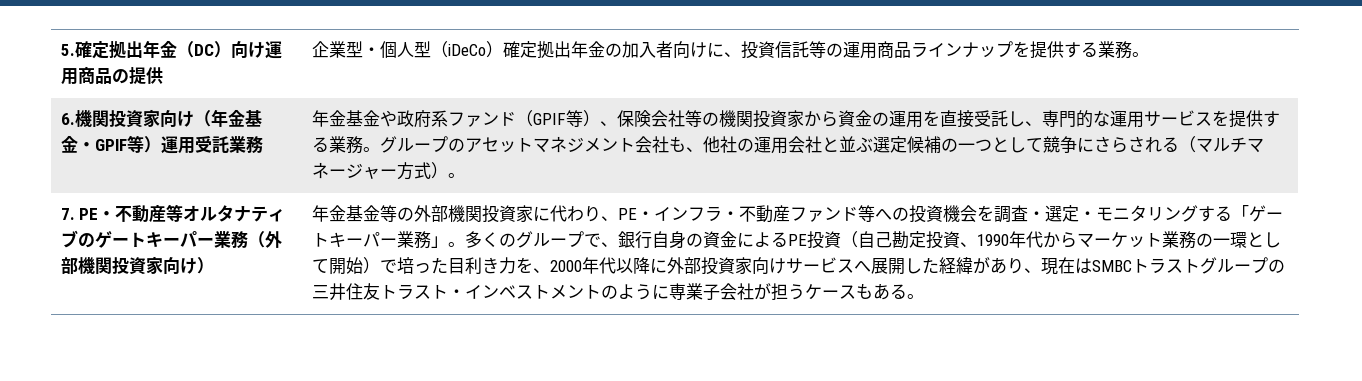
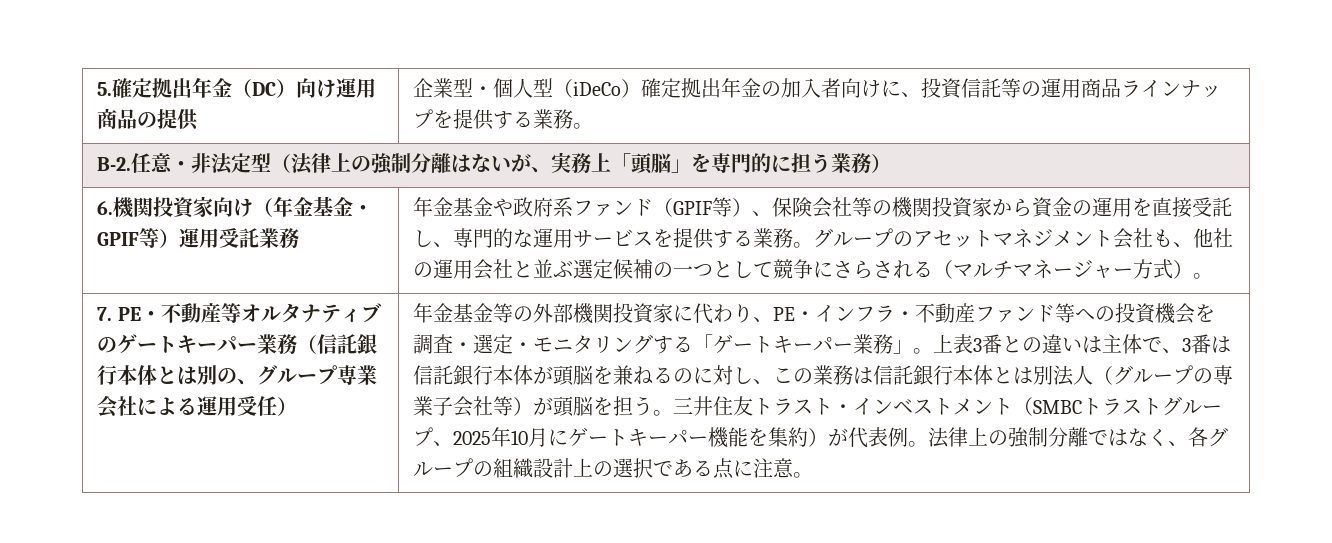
(1149, 54) none -> [97,152,892,175] // B-2.任意・非法定型（法律上の強制分離はないが、実務上「頭脳」を専門的に担う業務）
[264,231,282,248] [60,256,197,275] 外部機関投資家向け -> [317,334,378,354] [97,365,378,385] [97,395,278,418] 信託銀行本体とは別の、グループ専業会社による運用受任
[464,231,1281,249] [311,257,1285,275] 多くのグループで、銀行自身の資金によるPE投資（自己勘定投資、1990年代からマーケット業務の一環として開始）で培った目利き力を、2000年代以降に外部投資家向けサービスへ展開した経緯があり、現在はSMBCトラストグループの -> [933,334,1232,354] [413,365,1234,386] [413,396,674,417] 上表3番との違いは主体で、3番は信託銀行本体が頭脳を兼ねるのに対し、この業務は信託銀行本体とは別法人（グループの専業子会社等）が頭脳を担う。
[600,283,907,301] のように専業子会社が担うケースもある -> [1013,396,1223,416] [413,427,1229,448] [413,458,795,479] （SMBCトラストグループ、2025年10月にゲートキーパー機能を集約）が代表例。法律上の強制分離ではなく、各グループの組織設計上の選択である点に注意

